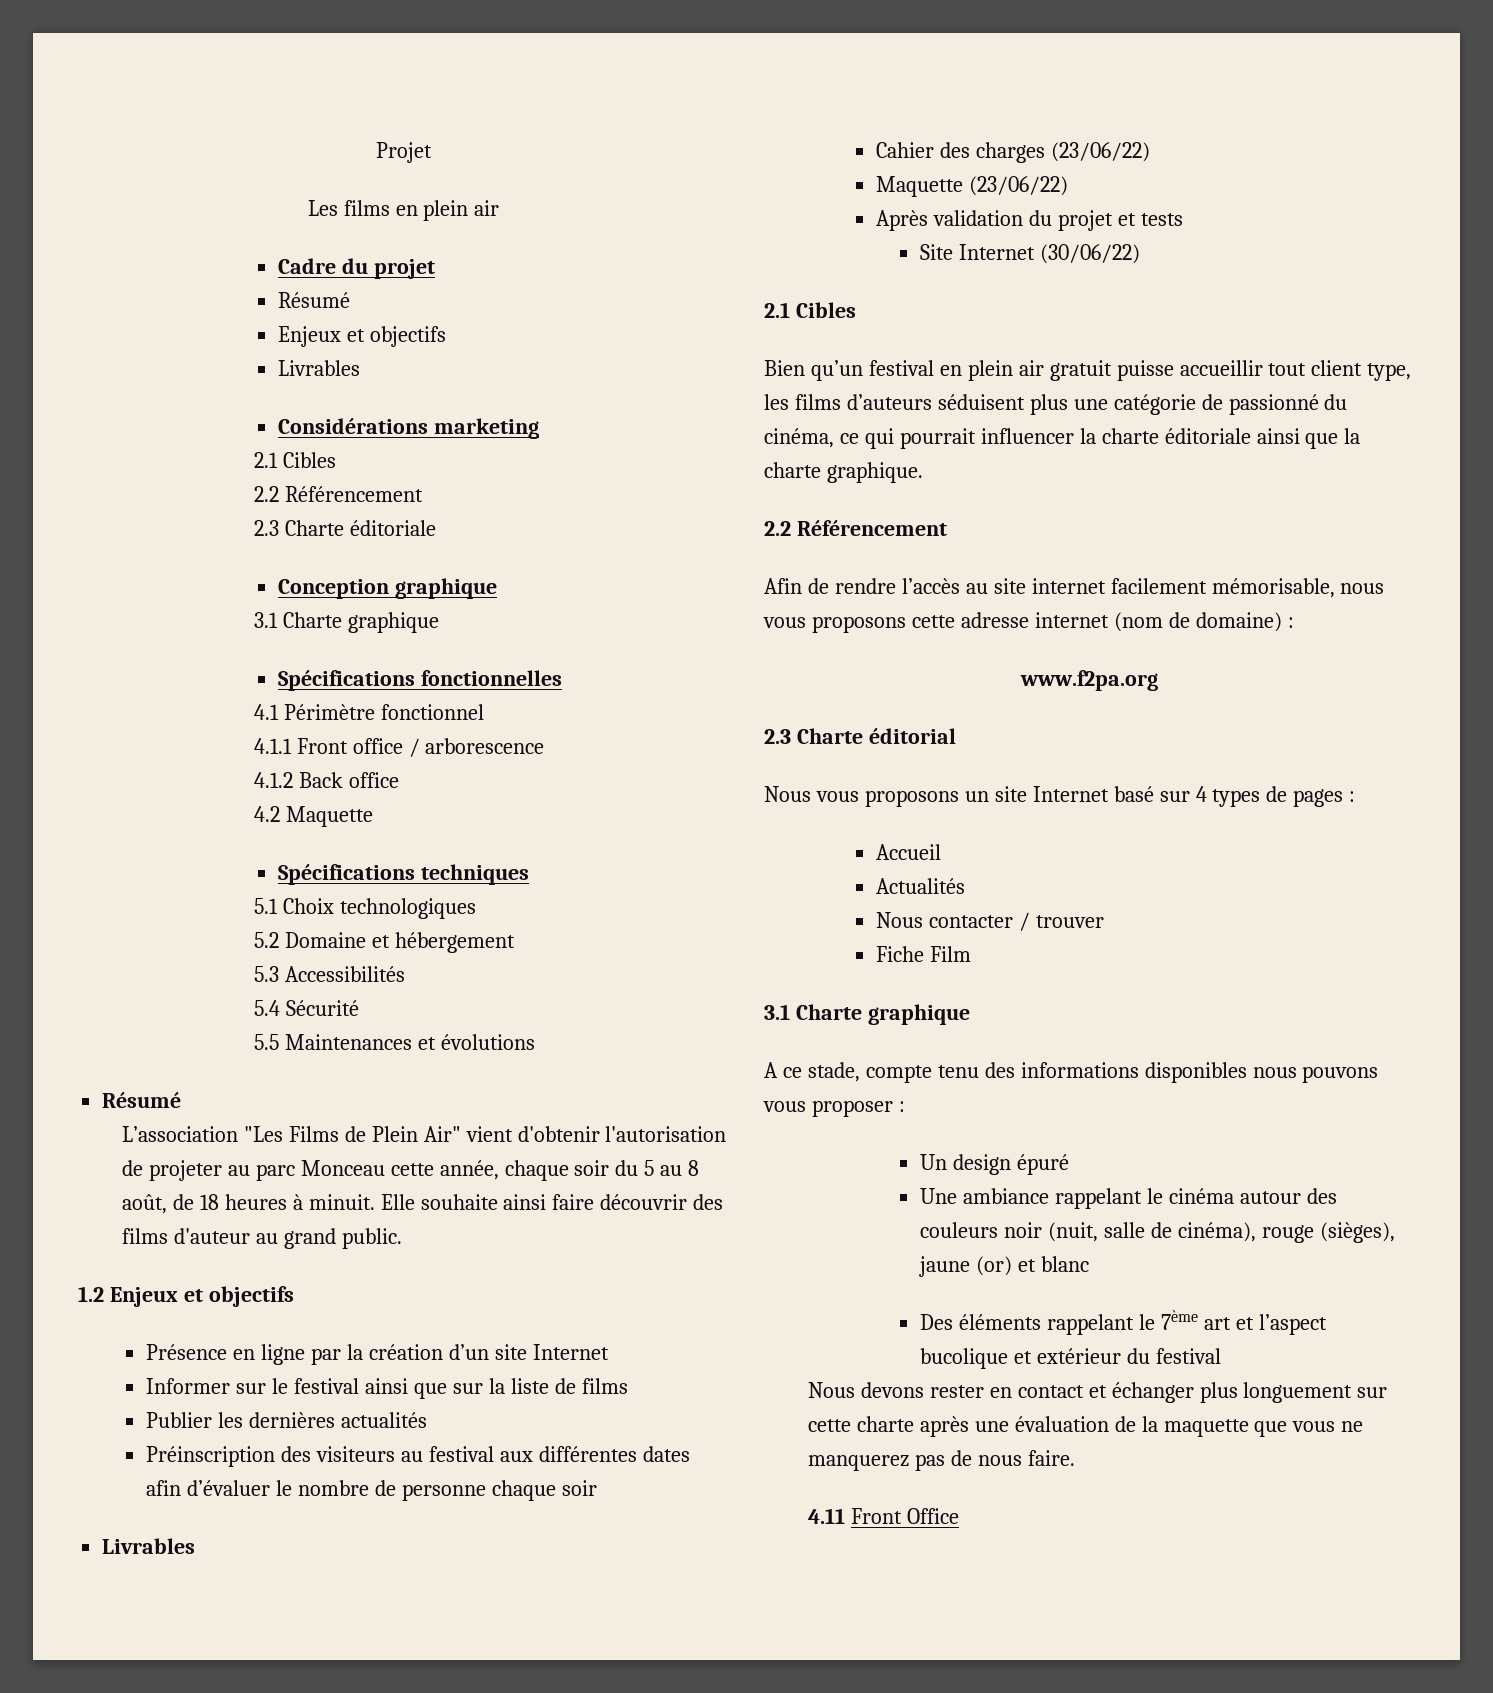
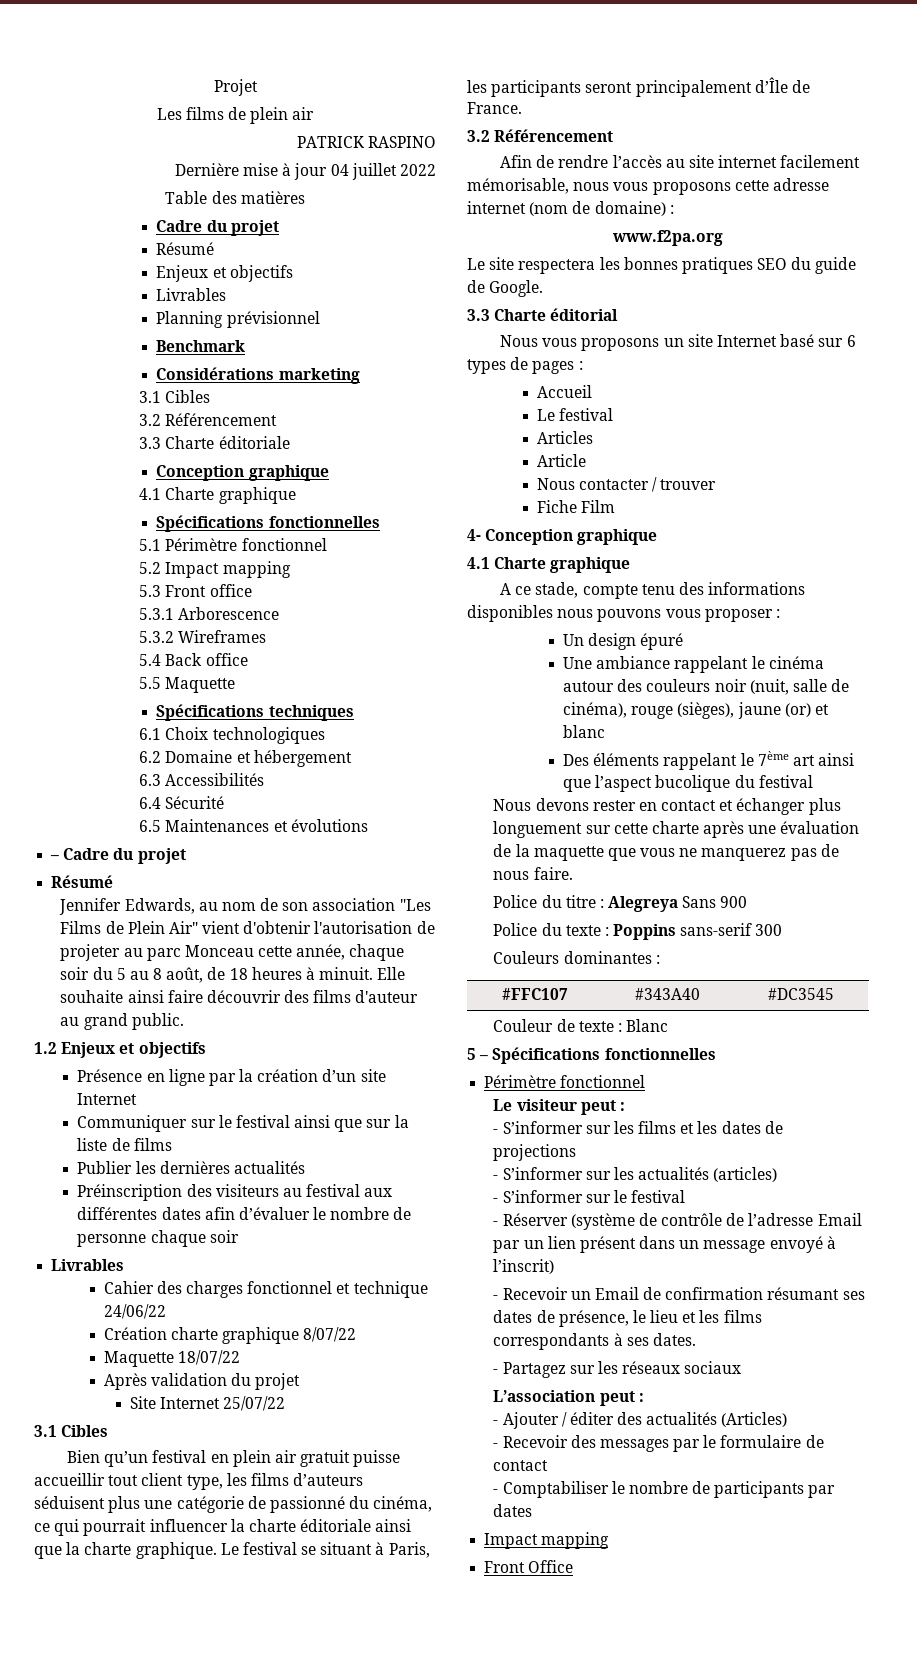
[395,200,500,221] en plein air -> [228,107,315,124] [296,136,436,148] [174,163,436,180] [165,191,305,204] de plein air // PATRICK RASPINO // Dernière mise à jour 04 juillet 2022 // Table des matières
(360, 368) none -> [156,311,320,328] [156,340,246,352] // Planning prévisionnel // Benchmark
[253,452,336,468] [253,486,423,502] [253,520,279,536] 2.1 Cibles // 2.2 Référencement // 2.3 -> [139,390,211,403] [139,413,278,426] [139,437,162,449] 3.1 Cibles // 3.2 Référencement // 3.3
[253,612,278,628] 3.1 -> [139,488,162,500] 4.1
[253,704,484,720] [253,738,545,757] [253,772,293,788] 4.1 Périmètre fonctionnel // 4.1.1 Front office / arborescence // 4.1.2 -> [139,538,327,551] [139,561,291,578] [139,584,252,597] [139,607,280,620] [139,630,267,643] [139,654,162,666] 5.1 Périmètre fonctionnel // 5.2 Impact mapping // 5.3 Front office // 5.3.1 Arborescence // 5.3.2 Wireframes // 5.4
[253,806,280,822] 4.2 -> [139,677,162,689] 5.5
[253,898,278,914] 5.1 -> [139,728,162,740] 6.1
[253,932,279,948] 5.2 -> [139,751,162,763] 6.2
[253,966,279,982] 5.3 -> [139,774,162,786] 6.3
[253,1000,280,1016] 5.4 -> [139,797,162,809] 6.4
[253,1034,279,1050] 5.5 -> [139,820,162,832] 6.5
[102,1092,182,1108] [121,1126,238,1142] Résumé // L’association -> [50,848,186,864] [51,875,114,888] [59,898,396,915] – Cadre du projet // Résumé // Jennifer Edwards, au nom de son association
[146,1378,231,1394] Informer -> [77,1115,188,1132] Communiquer
[1050,142,1150,162] [876,176,1068,197] (23/06/22) // Maquette (23/06/22) -> [247,1281,428,1298] [103,1304,166,1319] [103,1327,357,1344] [103,1350,240,1367] fonctionnel et technique 24/06/22 // Création charte graphique 8/07/22 // Maquette 18/07/22
[1117,213,1183,226] et tests -> (301, 1381) none
[1039,244,1140,264] [764,302,790,318] (30/06/22) // 2.1 -> [223,1396,286,1411] [34,1425,57,1437] 25/07/22 // 3.1
[764,521,791,536] // 2.2 -> [220,1542,430,1558] [467,77,810,97] [467,102,522,114] [467,130,490,142] Le festival se situant à Paris, les participants seront principalement d’Île de France. // 3.2
[764,729,791,744] 2.3 -> [467,257,857,274] [467,280,544,297] [467,309,490,321] Le site respectera les bonnes pratiques SEO du guide de Google. // 3.3
[1195,786,1207,802] 4 -> [846,335,856,347] 6
[876,878,966,894] Actualités -> [536,408,613,421] [536,431,593,444] [536,454,586,467] Le festival // Articles // Article
[764,1004,790,1020] 3.1 -> [467,529,658,545] [467,557,490,569] 4- Conception graphique // 4.1
[1235,1314,1327,1335] [919,1348,1121,1369] et l’aspect bucolique et extérieur -> [818,753,855,766] [563,775,731,792] ainsi que l’aspect bucolique
[807,1508,845,1524] 4.11 -> [493,895,748,912] [493,923,783,940] [493,951,660,964] [501,988,568,1000] [635,988,700,1000] [768,988,834,1000] [493,1019,669,1032] [467,1047,716,1064] [484,1075,646,1088] [493,1099,625,1115] [493,1121,783,1134] [493,1144,577,1161] [493,1167,778,1182] [493,1190,686,1203] [493,1213,862,1230] [493,1236,836,1253] [493,1259,555,1274] [493,1287,865,1300] [493,1310,762,1327] [493,1333,696,1350] [493,1361,742,1378] [493,1390,644,1406] [493,1412,788,1429] [493,1435,824,1452] [493,1460,549,1471] [493,1481,836,1498] [493,1504,533,1517] [484,1532,610,1549] Police du titre : Alegreya Sans 900 // Police du texte : Poppins sans-serif 300 // Couleurs dominantes : // #FFC107 | #343A40 | #DC3545 // Couleur de texte : Blanc // 5 – Spécifications fonctionnelles // Périmètre fonctionnel // Le visiteur peut : // - S’informer sur les films et les dates de projections // - S’informer sur les actualités (articles) // - S’informer sur le festival // - Réserver (système de contrôle de l’adresse Email par un lien présent dans un message envoyé à l’inscrit) // - Recevoir un Email de confirmation résumant ses dates de présence, le lieu et les films correspondants à ses dates. // - Partagez sur les réseaux sociaux // L’association peut : // - Ajouter / éditer des actualités (Articles) // - Recevoir des messages par le formulaire de contact // - Comptabiliser le nombre de participants par dates // Impact mapping //

